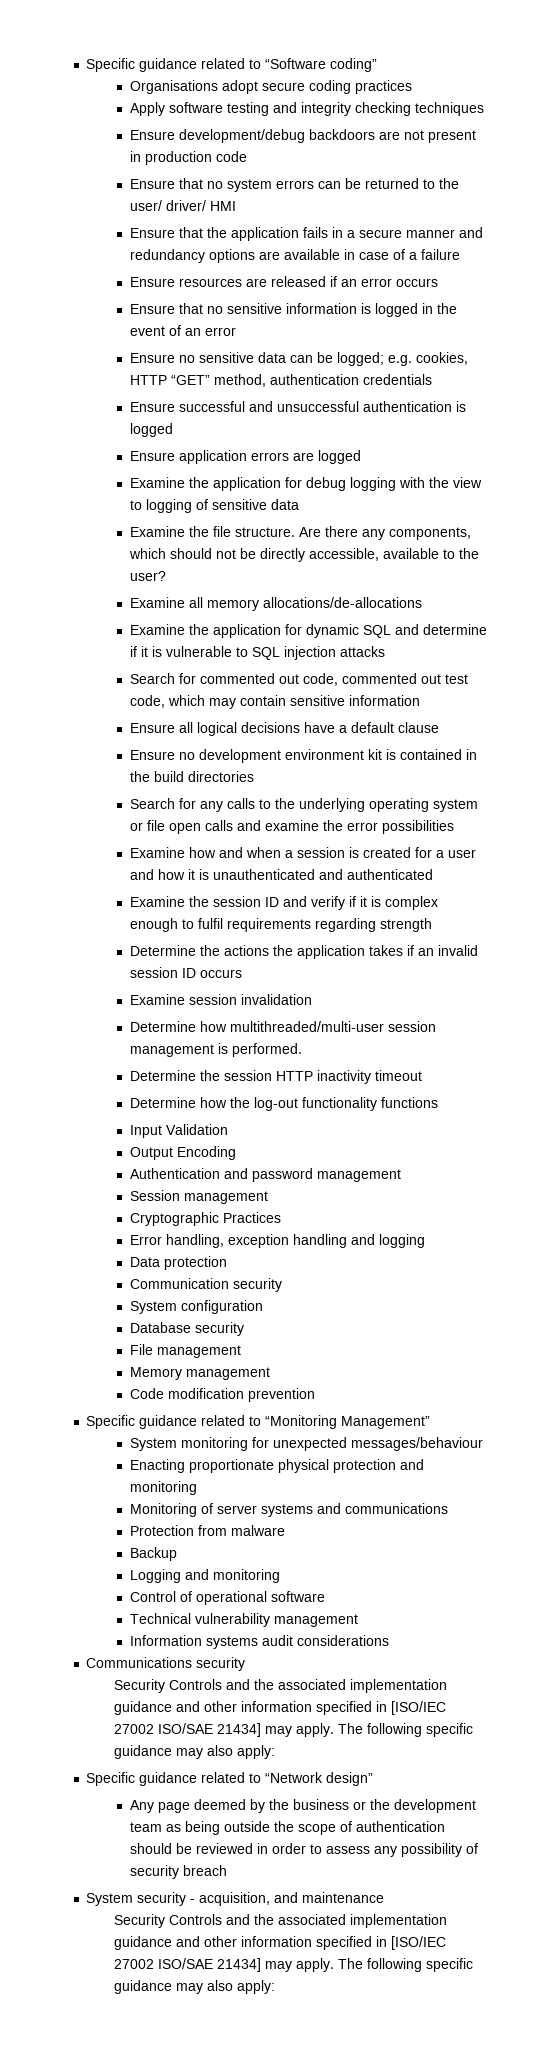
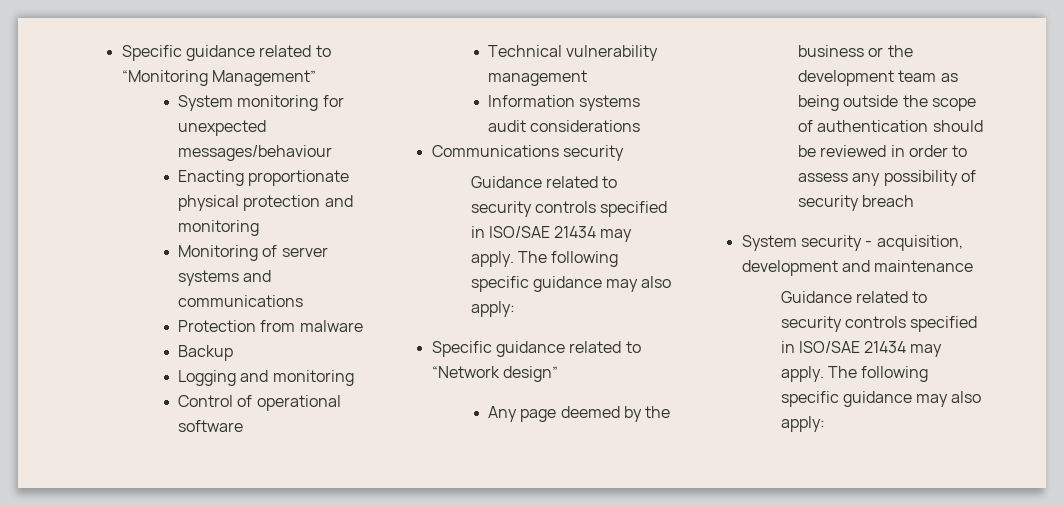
[86,58,378,72] [129,80,412,94] [129,102,484,116] [129,129,476,143] [129,151,247,165] [129,178,459,192] [129,200,236,211] [129,227,483,241] [129,249,460,263] [129,276,438,287] [129,303,457,317] [129,325,236,336] [129,352,468,366] [129,374,432,387] [129,401,466,412] [129,423,173,437] [129,450,361,464] [129,477,482,491] [129,499,299,513] [129,526,471,540] [128,548,479,562] [129,571,166,581] [129,597,422,611] [129,624,487,638] [129,646,385,660] [129,673,468,686] [129,695,420,709] [129,722,439,736] [129,749,477,763] [129,771,254,782] [129,798,478,812] [129,820,454,834] [129,847,476,858] [129,869,433,880] [129,896,438,910] [129,918,432,932] [129,945,478,959] [129,967,242,978] [129,994,312,1005] [129,1021,436,1032] [129,1043,302,1057] [129,1070,422,1084] [129,1097,438,1111] [129,1124,228,1138] [129,1146,236,1160] [129,1168,401,1182] [129,1190,268,1204] [129,1212,281,1226] [129,1234,425,1248] [129,1256,227,1270] [129,1278,282,1292] [129,1300,263,1314] [129,1322,244,1336] [129,1344,241,1358] [129,1367,270,1380] [129,1388,315,1402] [86,1415,262,1429] Specific guidance related to “Software coding” // Organisations adopt secure coding practices // Apply software testing and integrity checking techniques // Ensure development/debug backdoors are not present in production code // Ensure that no system errors can be returned to the user/ driver/ HMI // Ensure that the application fails in a secure manner and redundancy options are available in case of a failure // Ensure resources are released if an error occurs // Ensure that no sensitive information is logged in the event of an error // Ensure no sensitive data can be logged; e.g. cookies, HTTP “GET” method, authentication credentials // Ensure successful and unsuccessful authentication is logged // Ensure application errors are logged // Examine the application for debug logging with the view to logging of sensitive data // Examine the file structure. Are there any components, which should not be directly accessible, available to the user? // Examine all memory allocations/de-allocations // Examine the application for dynamic SQL and determine if it is vulnerable to SQL injection attacks // Search for commented out code, commented out test code, which may contain sensitive information // Ensure all logical decisions have a default clause // Ensure no development environment kit is contained in the build directories // Search for any calls to the underlying operating system or file open calls and examine the error possibilities // Examine how and when a session is created for a user and how it is unauthenticated and authenticated // Examine the session ID and verify if it is complex enough to fulfil requirements regarding strength // Determine the actions the application takes if an invalid session ID occurs // Examine session invalidation // Determine how multithreaded/multi-user session management is performed. // Determine the session HTTP inactivity timeout // Determine how the log-out functionality functions // Input Validation // Output Encoding // Authentication and password management // Session management // Cryptographic Practices // Error handling, exception handling and logging // Data protection // Communication security // System configuration // Database security // File management // Memory management // Code modification prevention // Specific guidance related to -> [121,45,331,61] Specific guidance related to
[114,1679,448,1693] [114,1701,447,1715] [114,1723,262,1737] Security Controls and the associated implementation guidance and other information specified in [ISO/IEC 27002 ISO/SAE 21434] -> [470,176,618,188] [470,201,668,217] [470,226,597,238] Guidance related to security controls specified in ISO/SAE 21434
(271, 1899) none -> [741,260,838,276] development
[114,1914,448,1928] [114,1936,447,1950] [114,1958,262,1972] Security Controls and the associated implementation guidance and other information specified in [ISO/IEC 27002 ISO/SAE 21434] -> [780,291,928,303] [780,316,978,332] [780,341,907,353] Guidance related to security controls specified in ISO/SAE 21434

